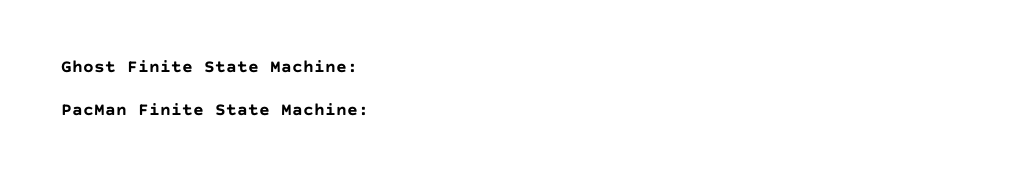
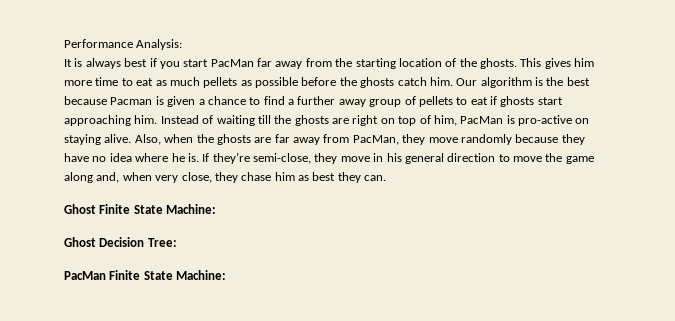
(61, 66) none -> [64,39,183,50] [64,58,595,69] [64,77,590,88] [64,96,563,107] [64,115,590,126] [64,134,585,145] [64,152,594,164] [64,172,387,183] Performance Analysis: // It is always best if you start PacMan far away from the starting location of the ghosts. This gives him more time to eat as much pellets as possible before the ghosts catch him. Our algorithm is the best because Pacman is given a chance to find a further away group of pellets to eat if ghosts start approaching him. Instead of waiting till the ghosts are right on top of him, PacMan is pro-active on staying alive. Also, when the ghosts are far away from PacMan, they move randomly because they have no idea where he is. If they’re semi-close, they move in his general direction to move the game along and, when very close, they chase him as best they can. //
(358, 66) none -> [64,237,177,247] // Ghost Decision Tree:

